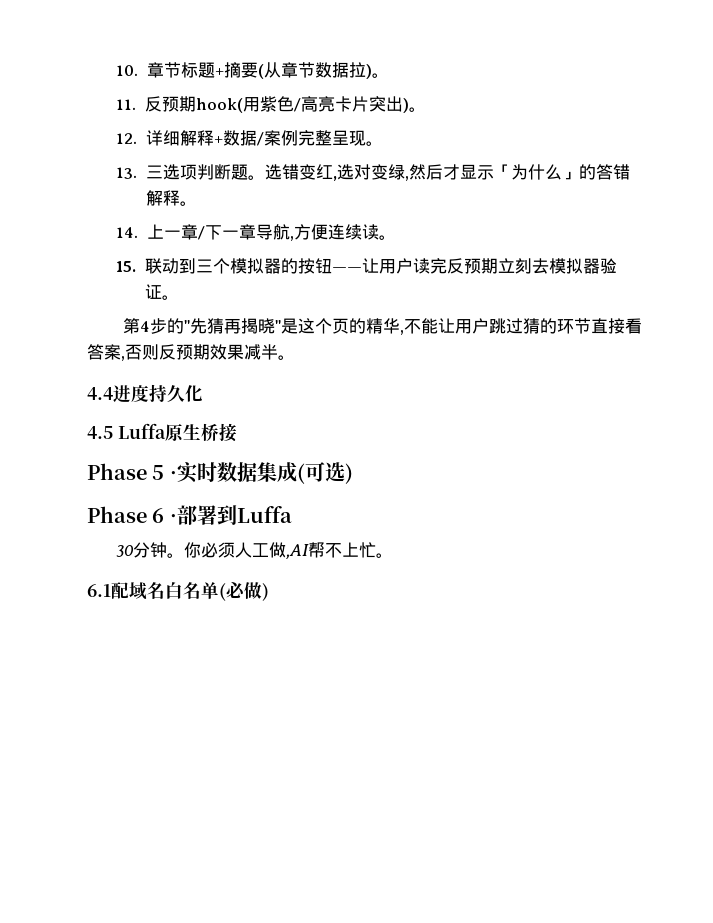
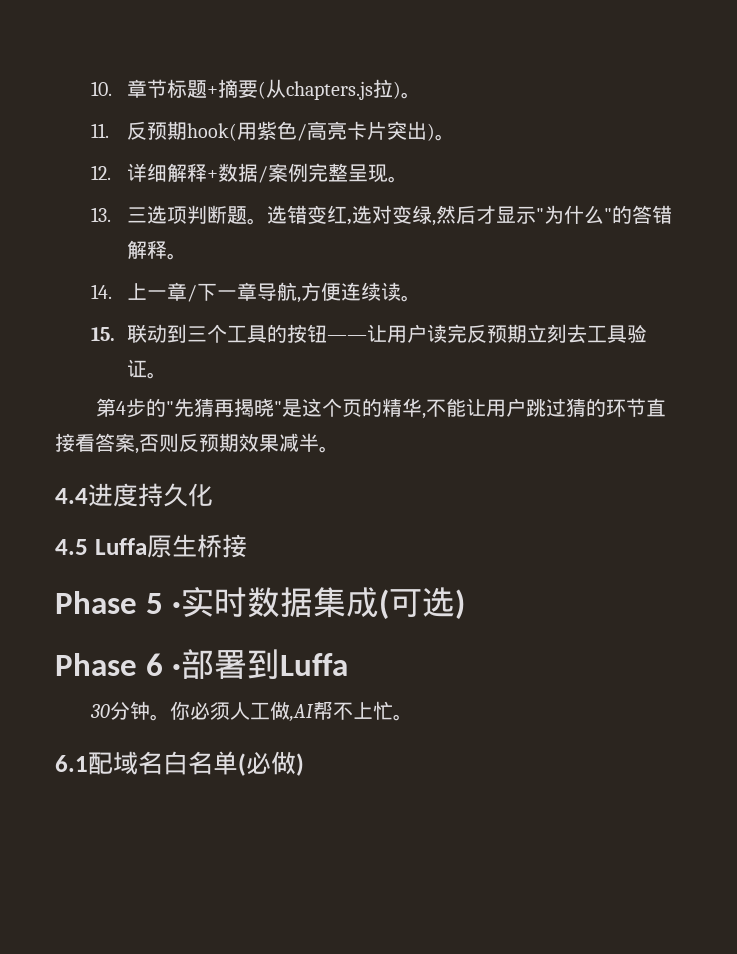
[280,62,349,78] 章节数据 -> [286,81,374,100] chapters.js
[493,164,579,180] 「为什么」 -> [536,205,613,224] "为什么"
[230,258,282,274] 模拟器 -> [227,325,268,343] 工具
[549,258,601,274] 模拟器 -> [587,325,628,343] 工具

